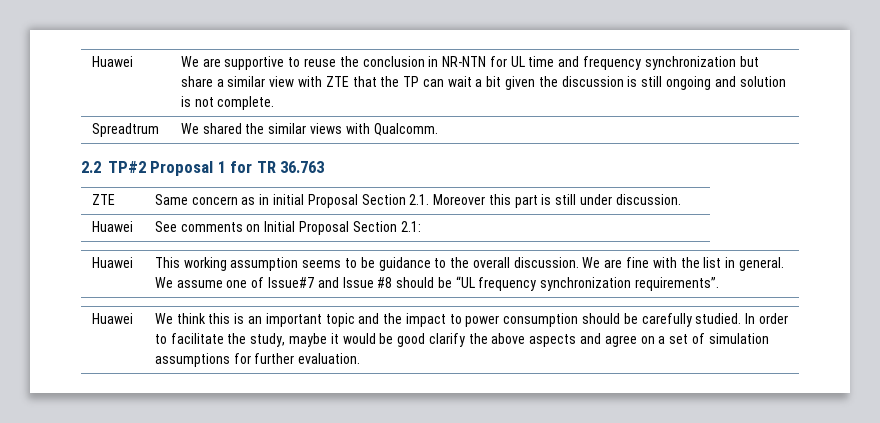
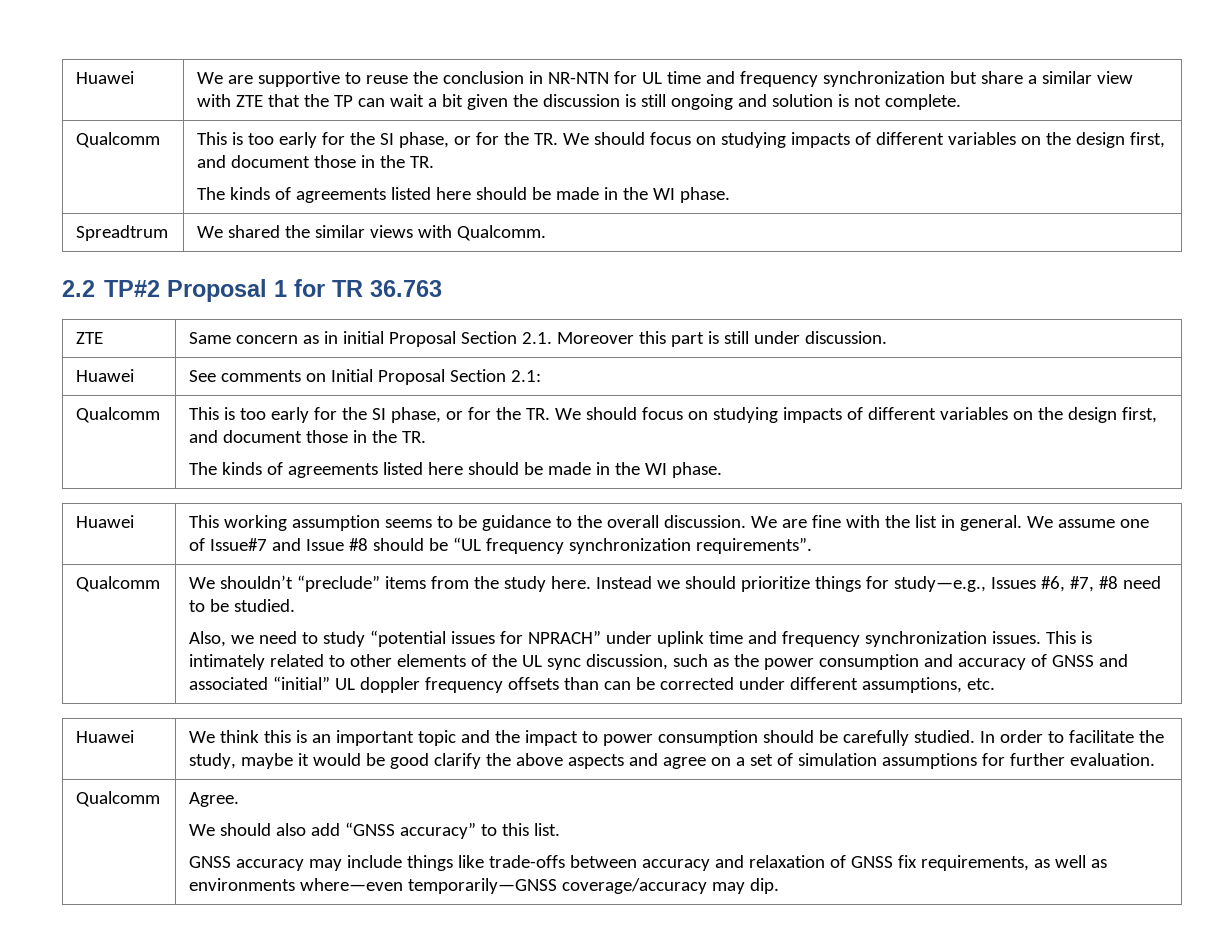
(275, 103) none -> [76,132,161,148] [197,132,1165,148] [197,155,435,168] [197,187,731,203] // Qualcomm | This is too early for the SI phase, or for the TR. We should focus on studying impacts of different variables on the design first, and document those in the TR. // The kinds of agreements listed here should be made in the WI phase.
(421, 226) none -> [76,407,161,423] [189,407,1157,423] [189,430,427,443] [189,462,723,478] // Qualcomm | This is too early for the SI phase, or for the TR. We should focus on studying impacts of different variables on the design first, and document those in the TR. // The kinds of agreements listed here should be made in the WI phase.
(720, 284) none -> [76,576,161,592] [189,575,1162,592] [189,599,296,612] [189,630,1093,647] [189,654,1129,670] [189,676,996,693] // Qualcomm | We shouldn’t “preclude” items from the study here. Instead we should prioritize things for study—e.g., Issues #6, #7, #8 need to be studied. // Also, we need to study “potential issues for NPRACH” under uplink time and frequency synchronization issues. This is intimately related to other elements of the UL sync discussion, such as the power consumption and accuracy of GNSS and associated “initial” UL doppler frequency offsets than can be corrected under different assumptions, etc.
(361, 358) none -> [76,791,161,807] [189,792,240,807] [189,822,561,839] [189,855,1108,871] [189,878,780,894] // Qualcomm | Agree. // We should also add “GNSS accuracy” to this list. // GNSS accuracy may include things like trade-offs between accuracy and relaxation of GNSS fix requirements, as well as environments where—even temporarily—GNSS coverage/accuracy may dip.

